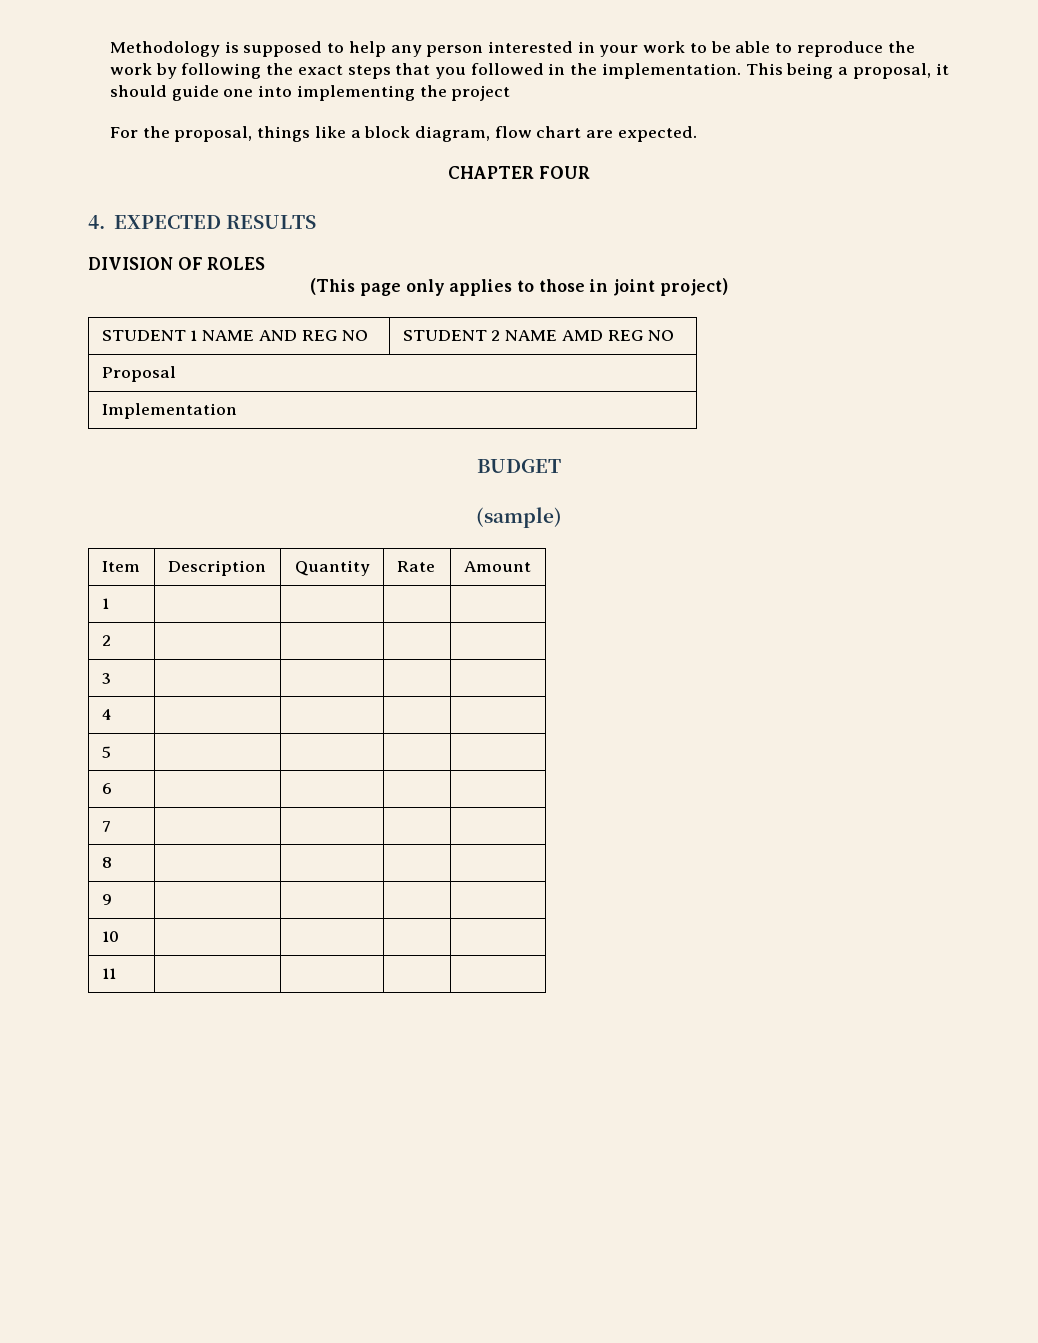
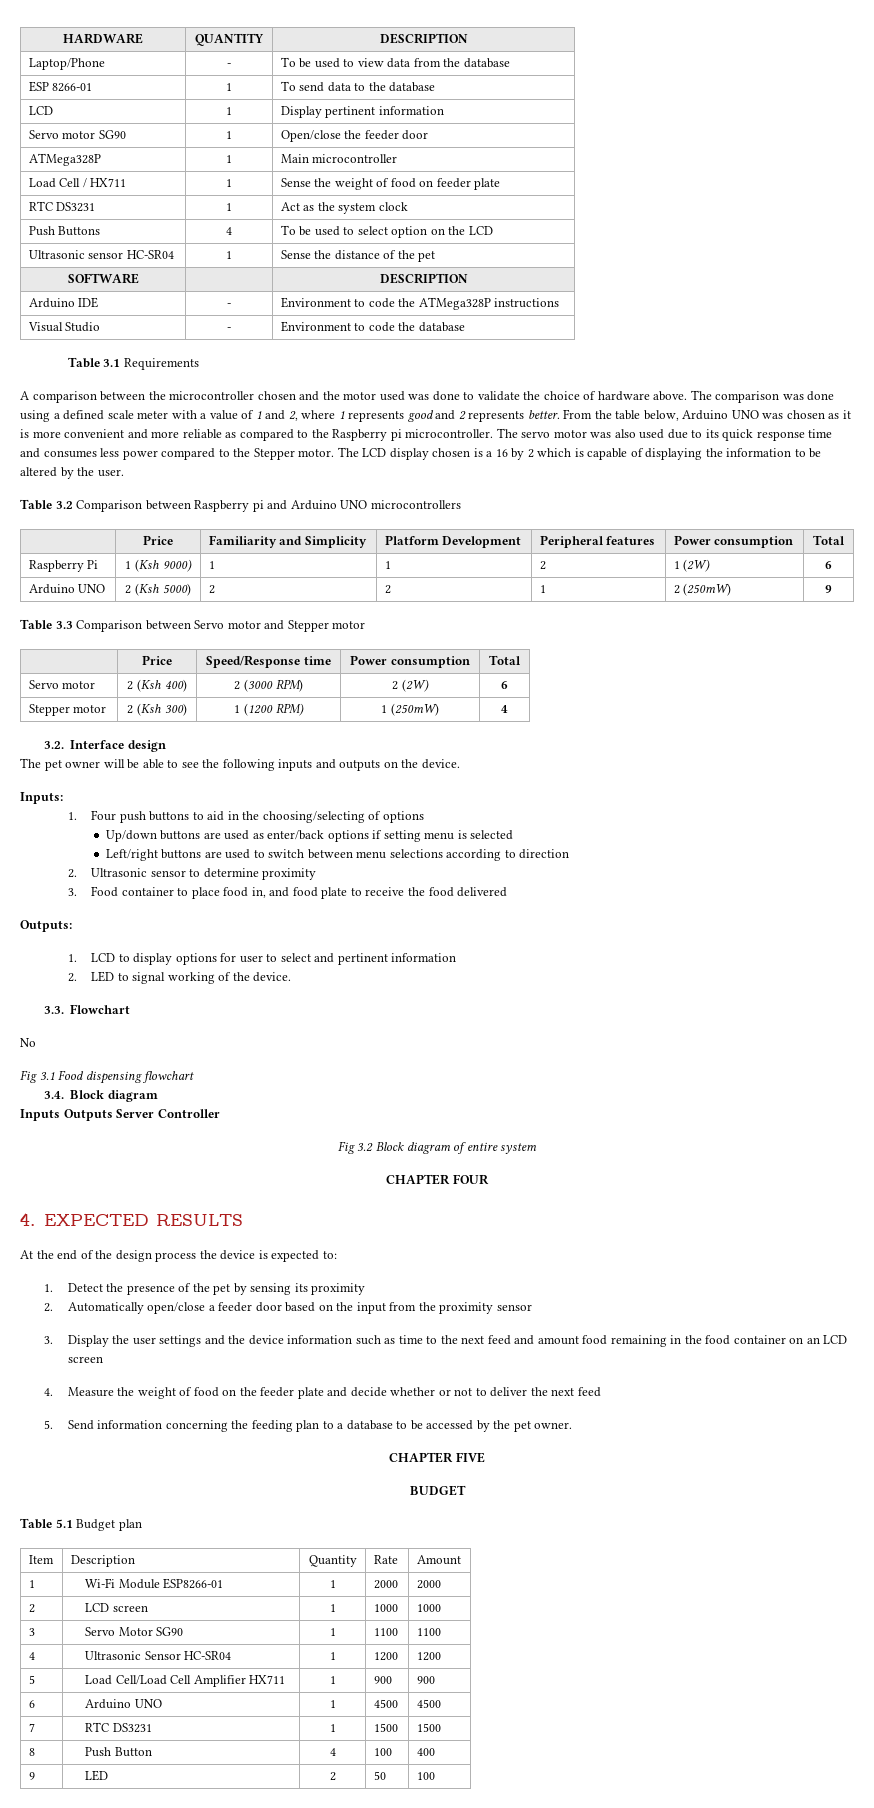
[109,41,915,57] [109,63,949,79] [109,85,511,101] [109,126,697,142] Methodology is supposed to help any person interested in your work to be able to reproduce the work by following the exact steps that you followed in the implementation. This being a proposal, it should guide one into implementing the project // For the proposal, things like a block diagram, flow chart are expected. -> [62,33,143,44] [195,33,264,46] [379,33,468,44] [28,58,105,70] [227,63,231,67] [280,57,510,68] [28,81,93,92] [226,83,232,91] [280,81,436,92] [28,106,53,115] [226,107,232,115] [280,106,444,118] [28,130,126,139] [226,131,232,139] [280,130,429,142] [28,153,101,166] [226,155,232,163] [280,154,398,163] [28,178,127,188] [226,179,232,187] [280,178,501,190] [28,201,96,212] [226,203,232,211] [280,202,408,214] [28,226,101,236] [226,227,232,235] [280,225,493,238] [28,250,174,259] [226,251,232,259] [280,250,436,262] [67,273,139,284] [379,273,468,284] [28,297,99,308] [227,303,231,307] [280,297,560,310] [27,322,101,332] [227,327,231,331] [280,321,465,332] [67,357,199,370] [20,390,835,403] [20,409,851,422] [20,428,833,441] [20,447,822,460] [20,467,124,479] [20,499,461,512] [143,535,173,545] [208,535,367,548] [384,535,522,548] [539,535,656,548] [673,535,794,548] [813,535,845,545] [28,560,99,572] [125,559,192,572] [208,561,215,569] [384,561,391,569] [539,561,546,570] [673,559,711,572] [825,561,832,569] [28,584,106,594] [125,583,191,596] [208,585,215,594] [384,585,391,594] [539,585,546,593] [673,583,732,596] [825,585,832,593] [20,619,366,632] [142,655,172,665] [206,655,331,668] [350,655,470,668] [489,655,521,665] [28,680,96,689] [127,679,187,692] [234,679,303,692] [392,679,429,692] [501,681,508,689] [28,704,107,716] [127,703,187,716] [234,703,304,716] [381,703,439,716] [501,705,508,713] [43,740,166,752] [20,758,460,771] [20,792,63,804] [67,810,424,823] [105,830,514,842] [105,849,570,861] [67,868,317,880] [67,886,508,899] [20,920,72,932] [67,953,457,965] [67,971,292,984] [43,1004,131,1014] [20,1038,36,1047] [20,1070,195,1084] [43,1090,158,1102] [20,1109,220,1121] [337,1141,538,1154] HARDWARE | QUANTITY | DESCRIPTION // Laptop/Phone | - | To be used to view data from the database // ESP 8266-01 | 1 | To send data to the database // LCD | 1 | Display pertinent information // Servo motor SG90 | 1 | Open/close the feeder door // ATMega328P | 1 | Main microcontroller // Load Cell / HX711 | 1 | Sense the weight of food on feeder plate // RTC DS3231 | 1 | Act as the system clock // Push Buttons | 4 | To be used to select option on the LCD // Ultrasonic sensor HC-SR04 | 1 | Sense the distance of the pet // SOFTWARE | | DESCRIPTION // Arduino IDE | - | Environment to code the ATMega328P instructions // Visual Studio | - | Environment to code the database // Table 3.1 Requirements // A comparison between the microcontroller chosen and the motor used was done to validate the choice of hardware above. The comparison was done using a defined scale meter with a value of 1 and 2, where 1 represents good and 2 represents better. From the table below, Arduino UNO was chosen as it is more convenient and more reliable as compared to the Raspberry pi microcontroller. The servo motor was also used due to its quick response time and consumes less power compared to the Stepper motor. The LCD display chosen is a 16 by 2 which is capable of displaying the information to be altered by the user. // Table 3.2 Comparison between Raspberry pi and Arduino UNO microcontrollers // | Price | Familiarity and Simplicity | Platform Development | Peripheral features | Power consumption | Total // Raspberry Pi | 1 (Ksh 9000) | 1 | 1 | 2 | 1 (2W) | 6 // Arduino UNO | 2 (Ksh 5000) | 2 | 2 | 1 | 2 (250mW) | 9 // Table 3.3 Comparison between Servo motor and Stepper motor // | Price | Speed/Response time | Power consumption | Total // Servo motor | 2 (Ksh 400) | 2 (3000 RPM) | 2 (2W) | 6 // Stepper motor | 2 (Ksh 300) | 1 (1200 RPM) | 1 (250mW) | 4 // 3.2. Interface design // The pet owner will be able to see the following inputs and outputs on the device. // Inputs: // 1. Four push buttons to aid in the choosing/selecting of options // Up/down buttons are used as enter/back options if setting menu is selected // Left/right buttons are used to switch between menu selections according to direction // 2. Ultrasonic sensor to determine proximity // 3. Food container to place food in, and food plate to receive the food delivered // Outputs: // 1. LCD to display options for user to select and pertinent information // 2. LED to signal working of the device. // 3.3. Flowchart // No // Fig 3.1 Food dispensing flowchart // 3.4. Block diagram // Inputs Outputs Server Controller // Fig 3.2 Block diagram of entire system
[88,257,266,270] [310,278,728,296] [101,330,369,341] [402,330,675,341] [101,366,176,382] [101,403,237,419] [477,459,561,473] [476,507,562,528] DIVISION OF ROLES // (This page only applies to those in joint project) // STUDENT 1 NAME AND REG NO | STUDENT 2 NAME AMD REG NO // Proposal // Implementation // BUDGET // (sample) -> [20,1250,337,1262] [43,1283,366,1295] [43,1302,532,1314] [43,1335,848,1347] [67,1356,103,1363] [43,1387,601,1399] [43,1420,573,1432] [389,1452,485,1463] [409,1485,466,1496] [20,1518,142,1531] At the end of the design process the device is expected to: // 1. Detect the presence of the pet by sensing its proximity // 2. Automatically open/close a feeder door based on the input from the proximity sensor // 3. Display the user settings and the device information such as time to the next feed and amount food remaining in the food container on an LCD screen // 4. Measure the weight of food on the feeder plate and decide whether or not to deliver the next feed // 5. Send information concerning the feeding plan to a database to be accessed by the pet owner. // CHAPTER FIVE // BUDGET // Table 5.1 Budget plan
[101,635,111,646] [101,673,111,684] [101,709,112,720] [101,746,111,758] [101,783,112,794] [101,821,111,832] [101,857,112,868] [101,894,112,905] [101,931,119,942] [101,968,116,979] | | | // 2 | | | | // 3 | | | | // 4 | | | | // 5 | | | | // 6 | | | | // 7 | | | | // 8 | | | | // 9 | | | | // 10 | | | | // 11 | | | | -> [85,1578,224,1589] [329,1580,336,1588] [373,1580,398,1589] [416,1580,441,1589] [28,1604,35,1613] [85,1603,148,1612] [329,1604,336,1612] [373,1604,398,1612] [416,1604,441,1612] [28,1628,35,1636] [85,1627,184,1636] [329,1628,336,1636] [373,1628,398,1636] [416,1628,441,1636] [28,1652,35,1660] [85,1651,232,1660] [329,1652,336,1660] [373,1652,398,1661] [416,1652,441,1661] [28,1675,35,1684] [85,1675,286,1687] [329,1676,336,1684] [373,1676,392,1684] [416,1676,435,1684] [28,1700,35,1708] [85,1699,162,1709] [329,1700,336,1708] [373,1699,398,1708] [416,1699,441,1708] [28,1723,35,1732] [85,1722,152,1733] [329,1724,336,1732] [373,1723,398,1732] [416,1723,441,1732] [28,1748,35,1756] [85,1747,152,1757] [329,1748,336,1756] [373,1748,392,1756] [416,1748,435,1756] [28,1772,35,1780] [85,1770,109,1781] [329,1772,336,1781] [373,1771,386,1780] [416,1772,435,1780] Wi-Fi Module ESP8266-01 | 1 | 2000 | 2000 // 2 | LCD screen | 1 | 1000 | 1000 // 3 | Servo Motor SG90 | 1 | 1100 | 1100 // 4 | Ultrasonic Sensor HC-SR04 | 1 | 1200 | 1200 // 5 | Load Cell/Load Cell Amplifier HX711 | 1 | 900 | 900 // 6 | Arduino UNO | 1 | 4500 | 4500 // 7 | RTC DS3231 | 1 | 1500 | 1500 // 8 | Push Button | 4 | 100 | 400 // 9 | LED | 2 | 50 | 100

